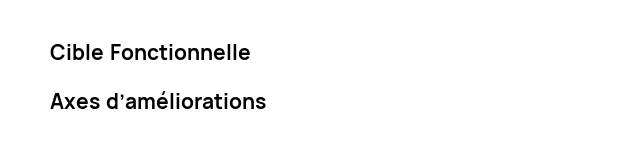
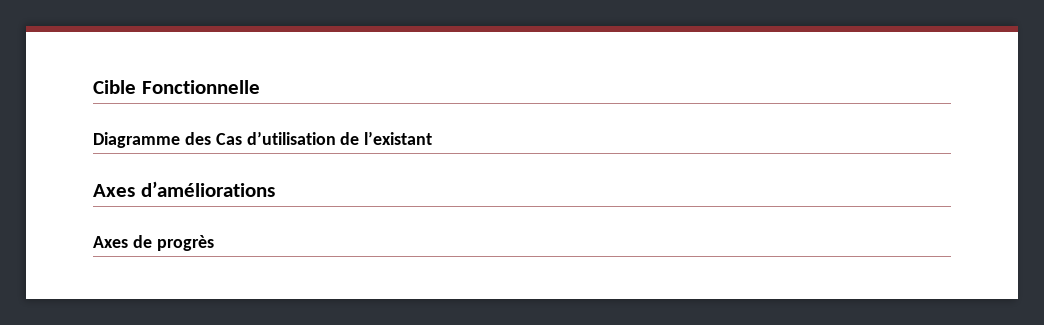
(251, 52) none -> [93,131,433,148] // Diagramme des Cas d’utilisation de l’existant
(266, 100) none -> [93,235,214,251] // Axes de progrès

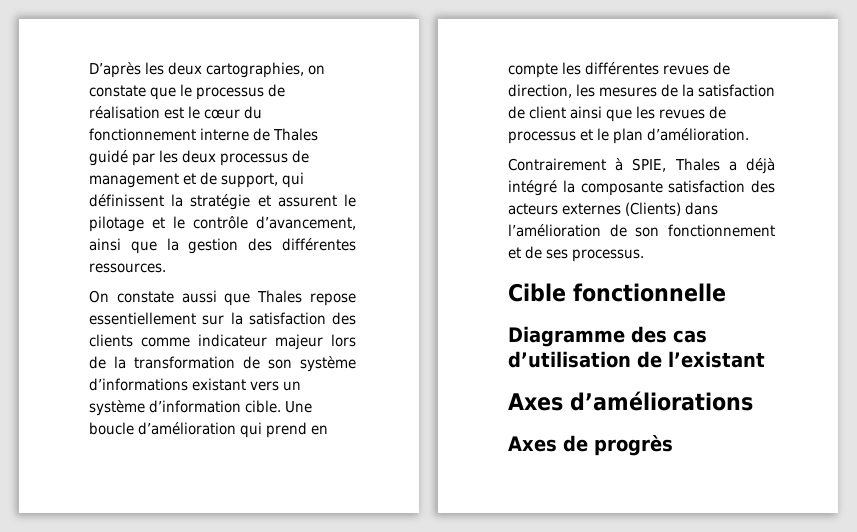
[93,80,260,94] Cible Fonctionnelle -> [89,62,325,78] [89,84,285,100] [89,106,262,119] [89,128,318,141] [89,150,309,166] [89,172,304,188] [89,194,356,210] [89,216,356,232] [89,238,356,254] [89,263,166,273] [89,290,356,306] [89,312,356,325] [89,334,356,350] [89,356,356,372] [89,378,301,391] [89,400,312,416] [89,422,328,438] [508,62,730,78] [508,84,775,98] [508,106,726,122] [508,128,749,144] [508,158,775,174] [508,180,775,196] [508,202,718,216] [508,224,775,237] [508,246,644,262] [508,283,726,302] D’après les deux cartographies, on constate que le processus de réalisation est le cœur du fonctionnement interne de Thales guidé par les deux processus de management et de support, qui définissent la stratégie et assurent le pilotage et le contrôle d’avancement, ainsi que la gestion des différentes ressources. // On constate aussi que Thales repose essentiellement sur la satisfaction des clients comme indicateur majeur lors de la transformation de son système d’informations existant vers un système d’information cible. Une boucle d’amélioration qui prend en compte les différentes revues de direction, les mesures de la satisfaction de client ainsi que les revues de processus et le plan d’amélioration. // Contrairement à SPIE, Thales a déjà intégré la composante satisfaction des acteurs externes (Clients) dans l’amélioration de son fonctionnement et de ses processus. // Cible fonctionnelle
[215,133,242,145] Cas -> [673,330,707,343] cas

